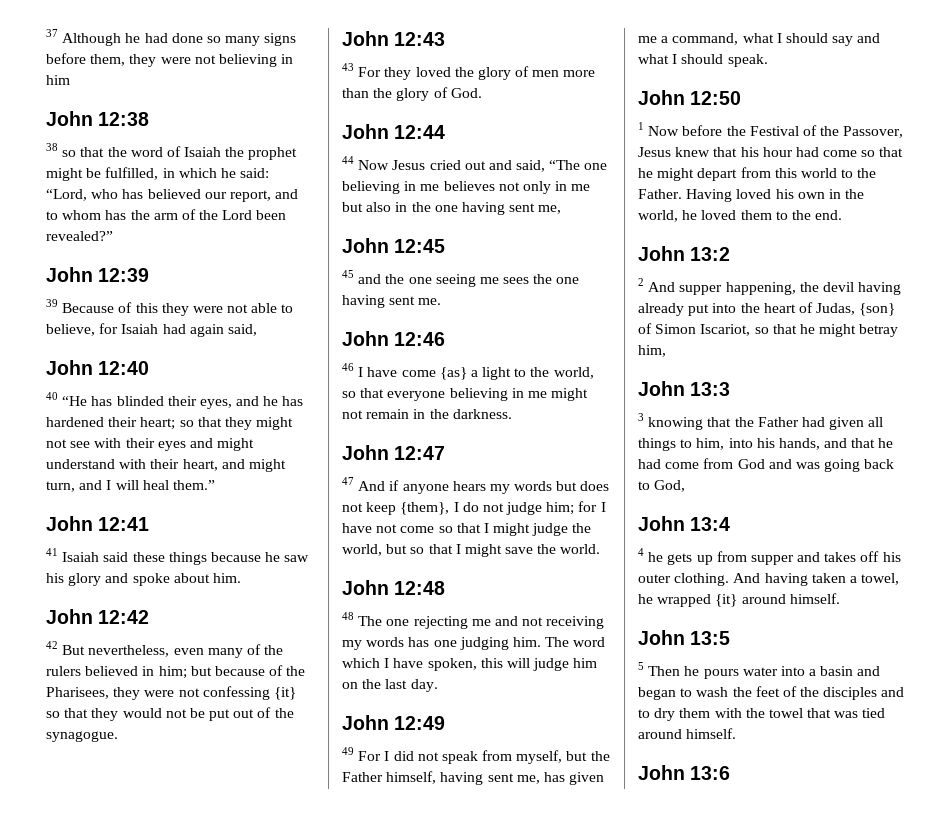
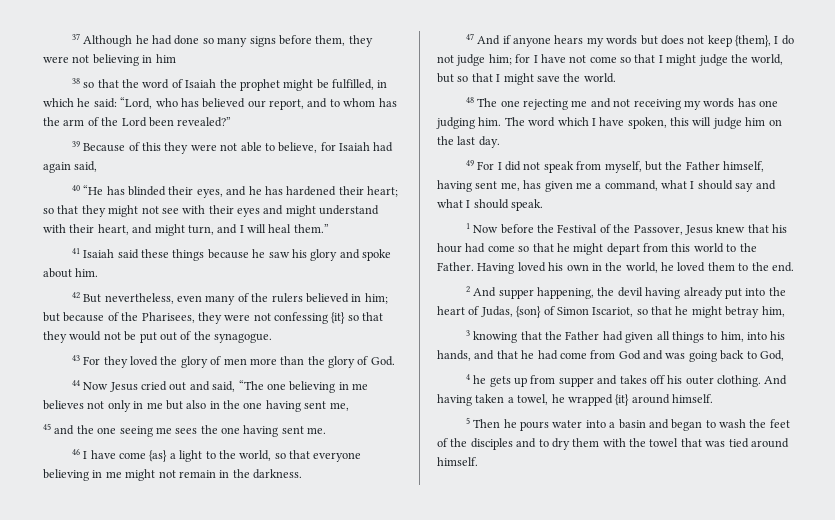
[46,111,150,126] // John 12:38 -> (176, 58) none
[46,267,150,282] // John 12:39 -> (232, 122) none
[46,360,150,375] // John 12:40 -> (98, 166) none
[46,516,150,531] // John 12:41 -> (329, 228) none
[46,609,150,624] // John 12:42 -> (99, 272) none
[342,31,446,46] // John 12:43 -> (272, 338) none
[342,124,446,139] // John 12:44 -> (395, 361) none
[342,238,446,253] // John 12:45 -> (349, 406) none
[342,331,446,346] // John 12:46 -> (327, 430) none
[342,445,446,460] // John 12:47 -> (302, 474) none
[342,580,446,595] // John 12:48 -> (616, 78) none
[342,715,446,730] // John 12:49 -> (500, 142) none
[638,90,742,105] // John 12:50 -> (544, 205) none
[638,246,731,261] // John 13:2 -> (794, 267) none
[638,381,731,396] // John 13:3 -> (785, 311) none
[638,516,731,531] // John 13:4 -> (784, 355) none
[638,630,731,645] // John 13:5 -> (713, 398) none
[638,765,731,780] // John 13:6 -> (478, 461) none

